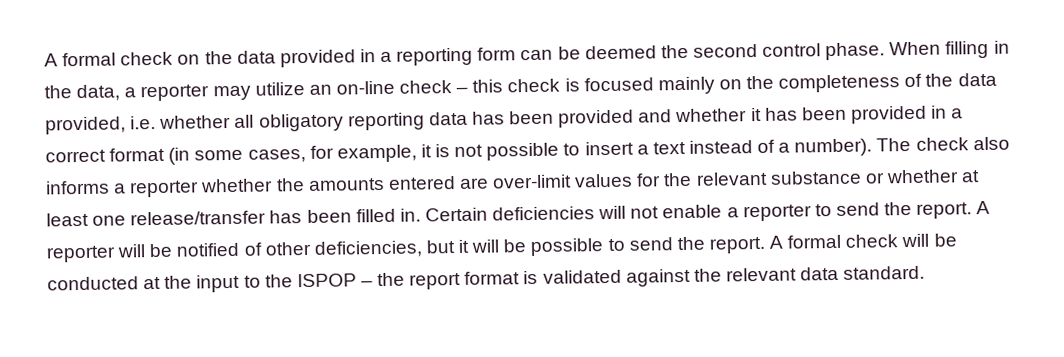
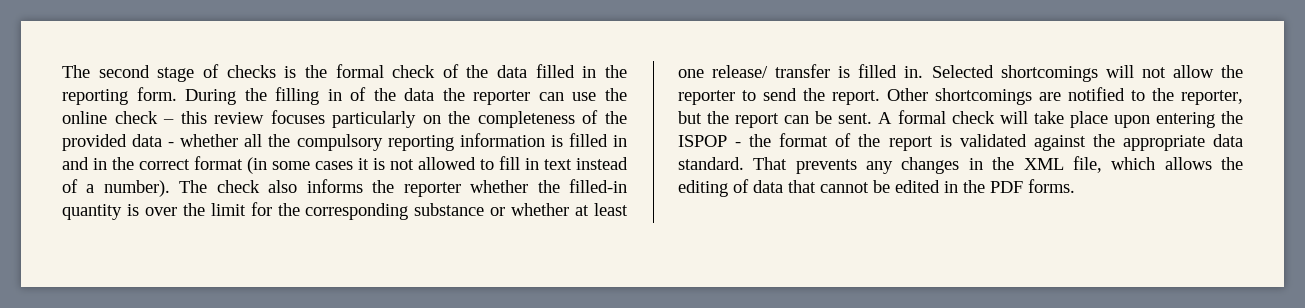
[44,40,1010,68] [44,76,715,102] A formal check on the data provided in a reporting form can be deemed the second control phase. When filling in the data, a reporter may utilize an on-line check – this check is focused mainly -> [62,64,628,82] [62,87,628,105] [62,110,417,128] The second stage of checks is the formal check of the data filled in the reporting form. During the filling in of the data the reporter can use the online check – this review focuses particularly
[957,72,997,87] [45,105,964,135] [45,141,649,165] data provided, i.e. whether all obligatory reporting data has been provided and whether it has been provided in a correct format (in some cases, for example, it is not possible to insert a -> [62,133,627,151] [62,156,539,174] provided data - whether all the compulsory reporting information is filled in and in the correct format (in some cases it is not allowed to fill in
[114,183,127,194] a -> [372,180,395,193] the
[307,173,634,191] amounts entered are over-limit values -> [568,179,627,193] [62,203,246,220] filled-in quantity is over the limit
[695,171,768,186] relevant -> [305,203,409,220] corresponding
[130,204,739,226] release/transfer has been filled in. Certain deficiencies will not enable a -> [712,64,1243,82] release/ transfer is filled in. Selected shortcomings will not allow the
[976,200,991,215] [46,233,957,263] [47,271,521,293] A reporter will be notified of other deficiencies, but it will be possible to send the report. A formal check will be conducted at the input to the ISPOP – the report format -> [887,87,1243,105] [678,110,1243,128] [678,133,933,151] Other shortcomings are notified to the reporter, but the report can be sent. A formal check will take place upon entering the ISPOP - the format of the report
[725,267,797,282] relevant -> [1122,135,1205,151] appropriate
(926, 272) none -> [753,156,1243,174] [678,179,1075,197] That prevents any changes in the XML file, which allows the editing of data that cannot be edited in the PDF forms.

